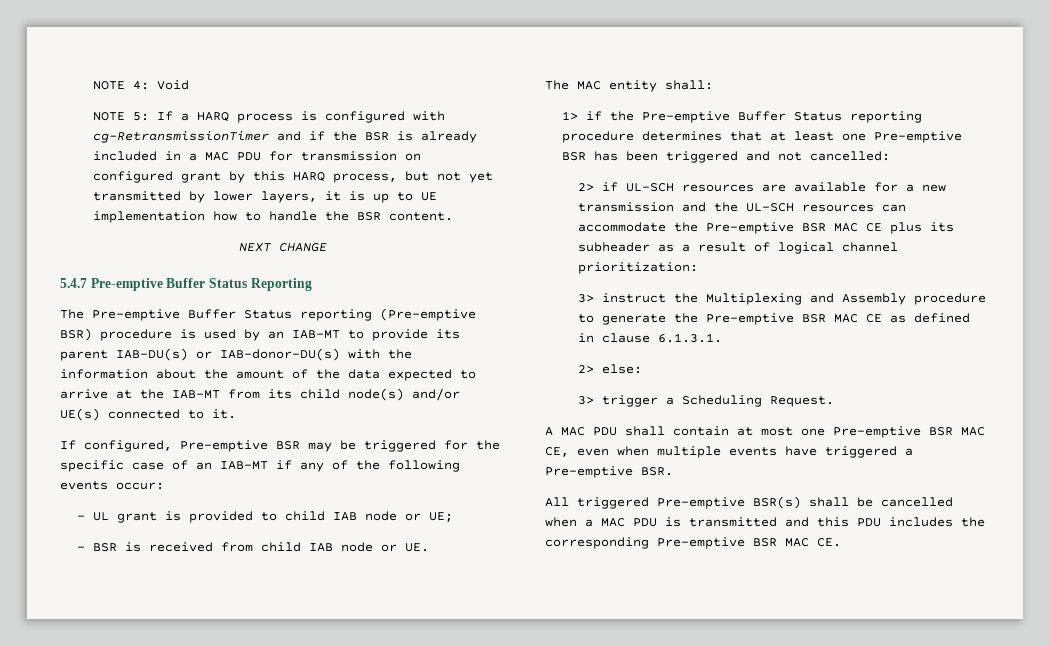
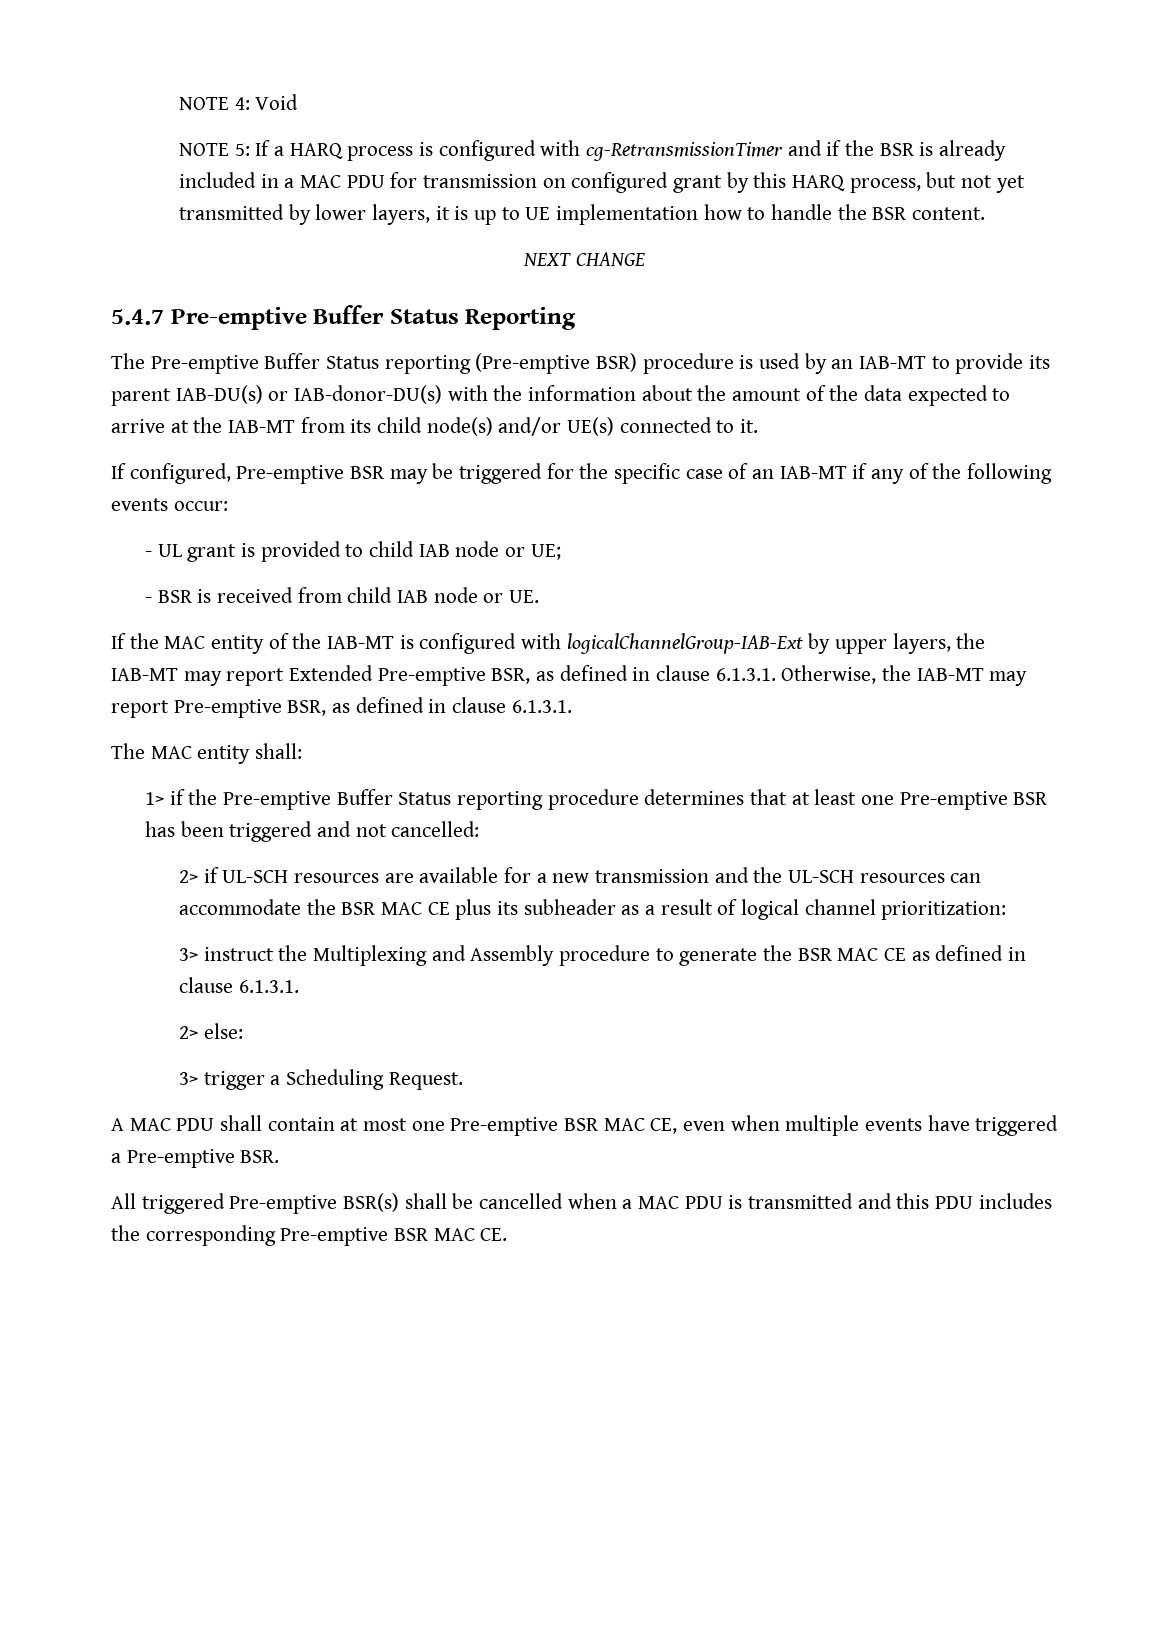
(429, 547) none -> [111,633,986,654] [111,665,1028,686] [111,697,572,718] // If the MAC entity of the IAB-MT is configured with logicalChannelGroup-IAB-Ext by upper layers, the IAB-MT may report Extended Pre-emptive BSR, as defined in clause 6.1.3.1. Otherwise, the IAB-MT may report Pre-emptive BSR, as defined in clause 6.1.3.1.
[706,222,795,234] Pre-emptive -> (336, 907) none
[706,313,795,325] Pre-emptive -> (792, 953) none

